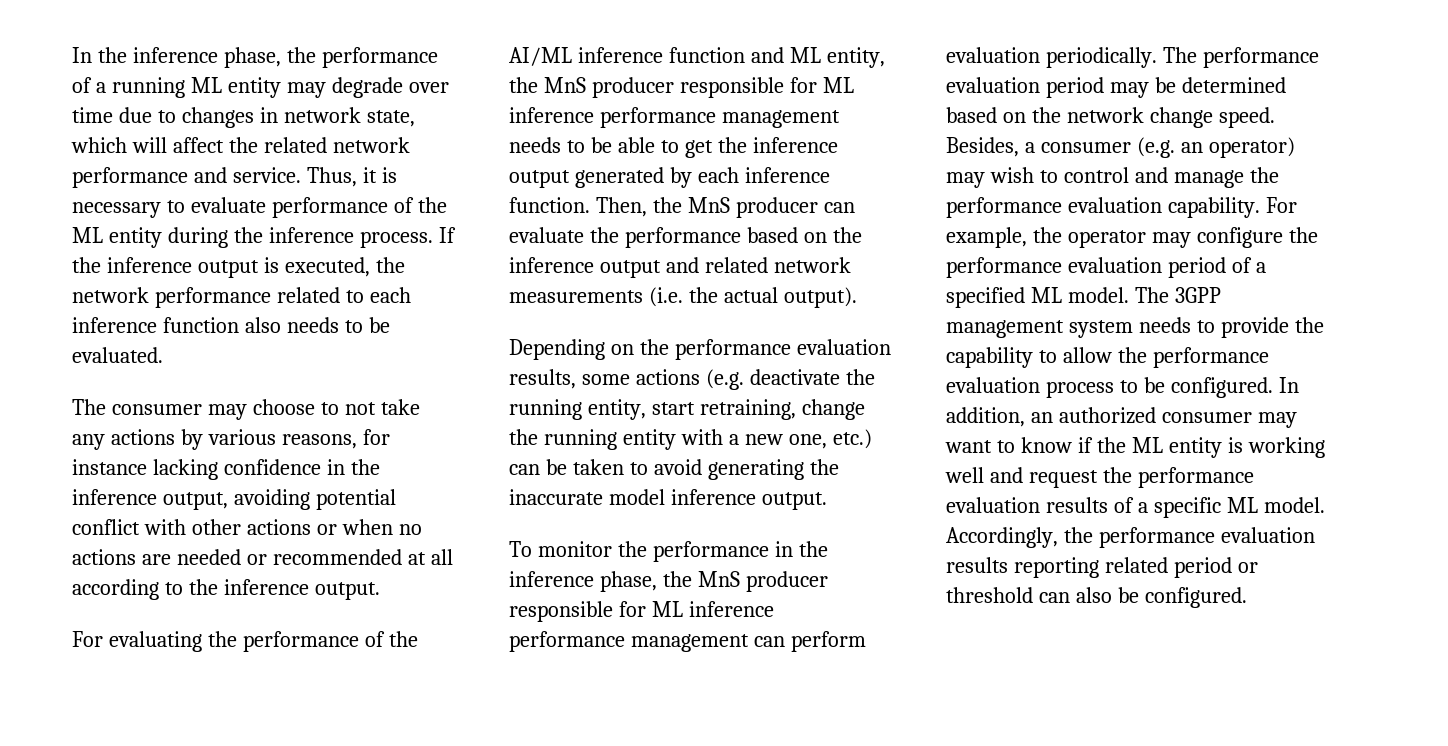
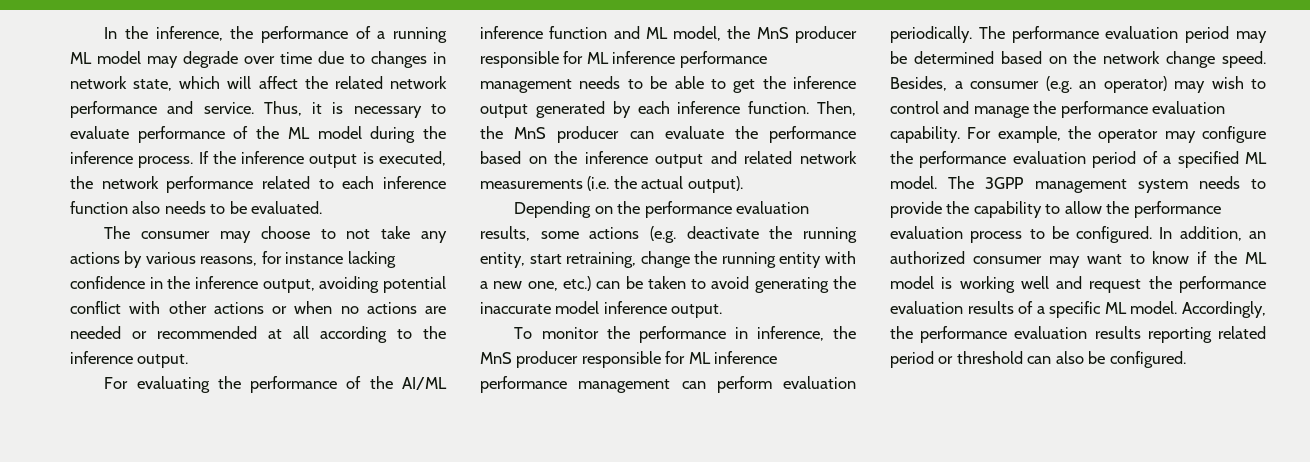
[132,47,281,68] inference phase, -> [155,26,223,41] inference,
[227,77,281,98] entity -> [97,51,141,64] model
[108,227,162,248] entity -> [317,126,362,139] model
[826,47,885,68] entity, -> [673,26,722,41] model,
[798,541,828,557] [509,571,657,592] the inference phase, -> [756,326,824,341] inference,
[1168,437,1222,458] entity -> [890,276,934,289] model

